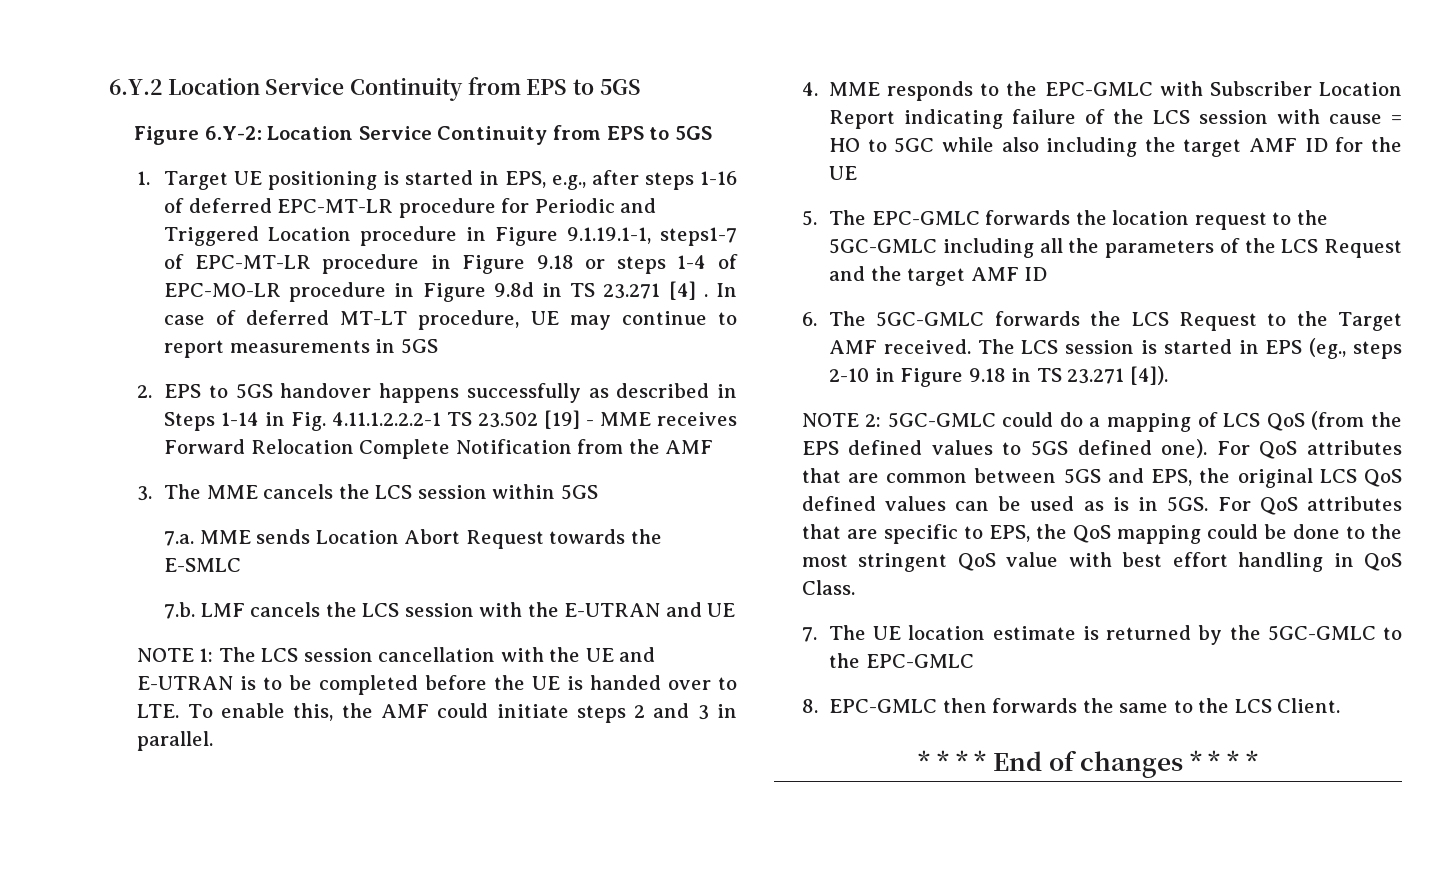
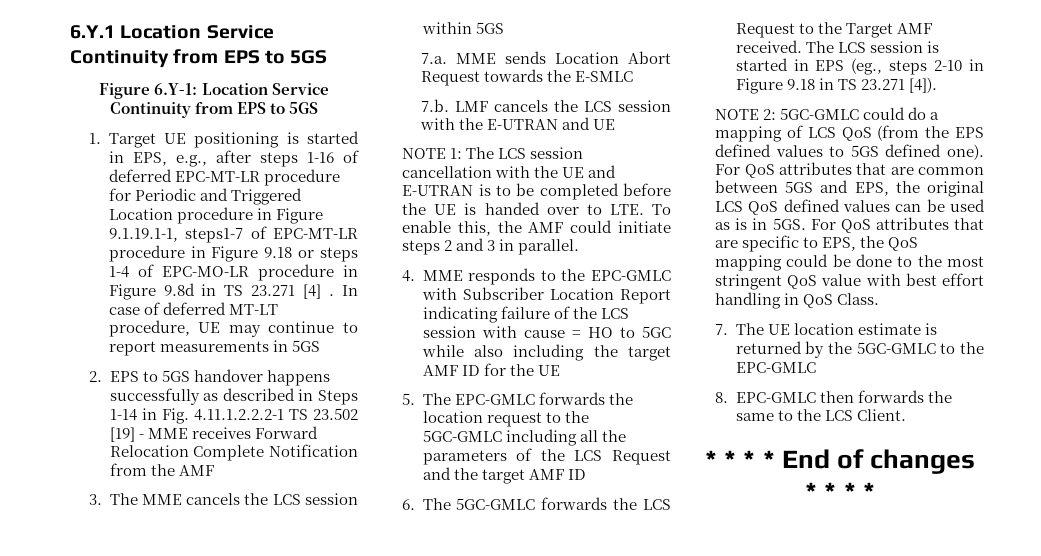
[109,79,162,95] 6.Y.2 -> [70,25,115,39] 6.Y.1
[204,126,262,140] 6.Y-2: -> [154,83,198,95] 6.Y-1:

